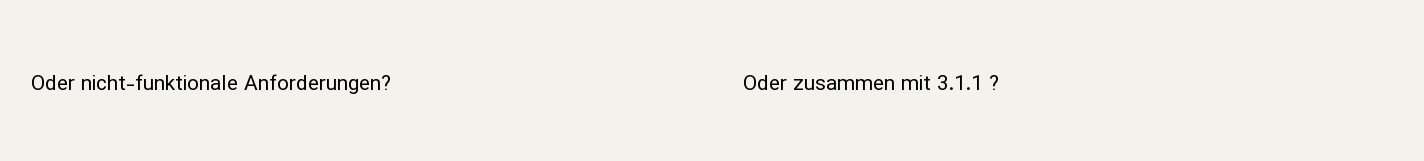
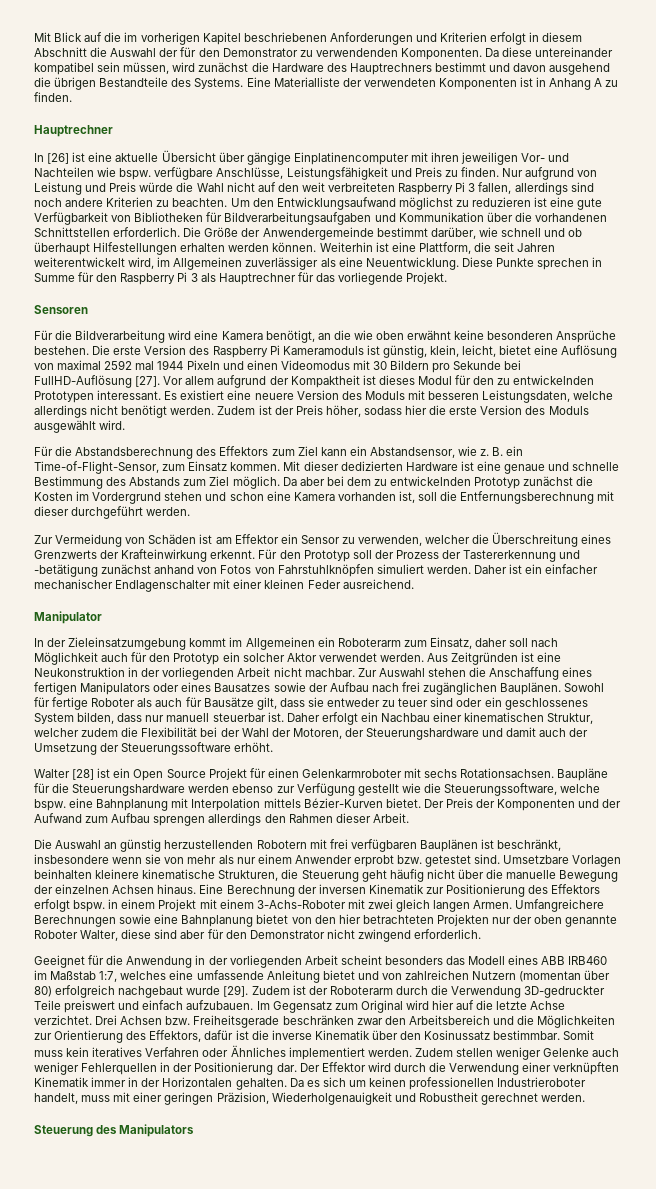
[31,74,391,94] [743,75,999,90] Oder nicht-funktionale Anforderungen? // Oder zusammen mit 3.1.1 ? -> [34,32,583,45] [34,47,614,60] [34,62,611,75] [34,77,619,90] [34,92,72,102] [34,125,113,137] [34,150,570,165] [34,167,598,180] [34,182,594,195] [34,197,603,210] [34,212,607,225] [34,227,583,240] [34,242,556,255] [34,257,603,270] [34,272,448,285] [34,305,88,314] [34,330,617,343] [34,345,618,358] [34,360,522,373] [34,375,595,388] [34,390,614,403] [34,405,589,418] [34,420,126,433] [34,446,524,459] [34,461,620,474] [34,476,594,489] [34,491,615,504] [34,506,191,519] [34,532,612,547] [34,549,581,562] [34,564,599,577] [34,579,414,592] [34,611,102,624] [34,637,559,650] [34,652,562,665] [34,667,593,680] [34,682,605,695] [34,697,588,710] [34,712,594,725] [34,727,589,740] [34,742,274,755] [34,768,609,781] [34,783,601,796] [34,798,622,811] [34,813,409,826] [34,839,562,852] [34,854,622,867] [34,869,619,882] [34,884,601,897] [34,899,605,912] [34,914,618,927] [34,929,482,942] [34,955,608,968] [34,970,611,983] [34,985,606,998] [34,1000,566,1013] [34,1015,616,1028] [34,1030,595,1043] [34,1045,620,1060] [34,1062,620,1075] [34,1077,587,1090] [34,1092,586,1105] [34,1124,195,1137] Mit Blick auf die im vorherigen Kapitel beschriebenen Anforderungen und Kriterien erfolgt in diesem Abschnitt die Auswahl der für den Demonstrator zu verwendenden Komponenten. Da diese untereinander kompatibel sein müssen, wird zunächst die Hardware des Hauptrechners bestimmt und davon ausgehend die übrigen Bestandteile des Systems. Eine Materialliste der verwendeten Komponenten ist in Anhang A zu finden. // Hauptrechner // In [26] ist eine aktuelle Übersicht über gängige Einplatinencomputer mit ihren jeweiligen Vor- und Nachteilen wie bspw. verfügbare Anschlüsse, Leistungsfähigkeit und Preis zu finden. Nur aufgrund von Leistung und Preis würde die Wahl nicht auf den weit verbreiteten Raspberry Pi 3 fallen, allerdings sind noch andere Kriterien zu beachten. Um den Entwicklungsaufwand möglichst zu reduzieren ist eine gute Verfügbarkeit von Bibliotheken für Bildverarbeitungsaufgaben und Kommunikation über die vorhandenen Schnittstellen erforderlich. Die Größe der Anwendergemeinde bestimmt darüber, wie schnell und ob überhaupt Hilfestellungen erhalten werden können. Weiterhin ist eine Plattform, die seit Jahren weiterentwickelt wird, im Allgemeinen zuverlässiger als eine Neuentwicklung. Diese Punkte sprechen in Summe für den Raspberry Pi 3 als Hauptrechner für das vorliegende Projekt. // Sensoren // Für die Bildverarbeitung wird eine Kamera benötigt, an die wie oben erwähnt keine besonderen Ansprüche bestehen. Die erste Version des Raspberry Pi Kameramoduls ist günstig, klein, leicht, bietet eine Auflösung von maximal 2592 mal 1944 Pixeln und einen Videomodus mit 30 Bildern pro Sekunde bei FullHD-Auflösung [27]. Vor allem aufgrund der Kompaktheit ist dieses Modul für den zu entwickelnden Prototypen interessant. Es existiert eine neuere Version des Moduls mit besseren Leistungsdaten, welche allerdings nicht benötigt werden. Zudem ist der Preis höher, sodass hier die erste Version des Moduls ausgewählt wird. // Für die Abstandsberechnung des Effektors zum Ziel kann ein Abstandsensor, wie z. B. ein Time-of-Flight-Sensor, zum Einsatz kommen. Mit dieser dedizierten Hardware ist eine genaue und schnelle Bestimmung des Abstands zum Ziel möglich. Da aber bei dem zu entwickelnden Prototyp zunächst die Kosten im Vordergrund stehen und schon eine Kamera vorhanden ist, soll die Entfernungsberechnung mit dieser durchgeführt werden. // Zur Vermeidung von Schäden ist am Effektor ein Sensor zu verwenden, welcher die Überschreitung eines Grenzwerts der Krafteinwirkung erkennt. Für den Prototyp soll der Prozess der Tastererkennung und -betätigung zunächst anhand von Fotos von Fahrstuhlknöpfen simuliert werden. Daher ist ein einfacher mechanischer Endlagenschalter mit einer kleinen Feder ausreichend. // Manipulator // In der Zieleinsatzumgebung kommt im Allgemeinen ein Roboterarm zum Einsatz, daher soll nach Möglichkeit auch für den Prototyp ein solcher Aktor verwendet werden. Aus Zeitgründen ist eine Neukonstruktion in der vorliegenden Arbeit nicht machbar. Zur Auswahl stehen die Anschaffung eines fertigen Manipulators oder eines Bausatzes sowie der Aufbau nach frei zugänglichen Bauplänen. Sowohl für fertige Roboter als auch für Bausätze gilt, dass sie entweder zu teuer sind oder ein geschlossenes System bilden, dass nur manuell steuerbar ist. Daher erfolgt ein Nachbau einer kinematischen Struktur, welcher zudem die Flexibilität bei der Wahl der Motoren, der Steuerungshardware und damit auch der Umsetzung der Steuerungssoftware erhöht. // Walter [28] ist ein Open Source Projekt für einen Gelenkarmroboter mit sechs Rotationsachsen. Baupläne für die Steuerungshardware werden ebenso zur Verfügung gestellt wie die Steuerungssoftware, welche bspw. eine Bahnplanung mit Interpolation mittels Bézier-Kurven bietet. Der Preis der Komponenten und der Aufwand zum Aufbau sprengen allerdings den Rahmen dieser Arbeit. // Die Auswahl an günstig herzustellenden Robotern mit frei verfügbaren Bauplänen ist beschränkt, insbesondere wenn sie von mehr als nur einem Anwender erprobt bzw. getestet sind. Umsetzbare Vorlagen beinhalten kleinere kinematische Strukturen, die Steuerung geht häufig nicht über die manuelle Bewegung der einzelnen Achsen hinaus. Eine Berechnung der inversen Kinematik zur Positionierung des Effektors erfolgt bspw. in einem Projekt mit einem 3-Achs-Roboter mit zwei gleich langen Armen. Umfangreichere Berechnungen sowie eine Bahnplanung bietet von den hier betrachteten Projekten nur der oben genannte Roboter Walter, diese sind aber für den Demonstrator nicht zwingend erforderlich. // Geeignet für die Anwendung in der vorliegenden Arbeit scheint besonders das Modell eines ABB IRB460 im Maßstab 1:7, welches eine umfassende Anleitung bietet und von zahlreichen Nutzern (momentan über 80) erfolgreich nachgebaut wurde [29]. Zudem ist der Roboterarm durch die Verwendung 3D-gedruckter Teile preiswert und einfach aufzubauen. Im Gegensatz zum Original wird hier auf die letzte Achse verzichtet. Drei Achsen bzw. Freiheitsgerade beschränken zwar den Arbeitsbereich und die Möglichkeiten zur Orientierung des Effektors, dafür ist die inverse Kinematik über den Kosinussatz bestimmbar. Somit muss kein iteratives Verfahren oder Ähnliches implementiert werden. Zudem stellen weniger Gelenke auch weniger Fehlerquellen in der Positionierung dar. Der Effektor wird durch die Verwendung einer verknüpften Kinematik immer in der Horizontalen gehalten. Da es sich um keinen professionellen Industrieroboter handelt, muss mit einer geringen Präzision, Wiederholgenauigkeit und Robustheit gerechnet werden. // Steuerung des Manipulators

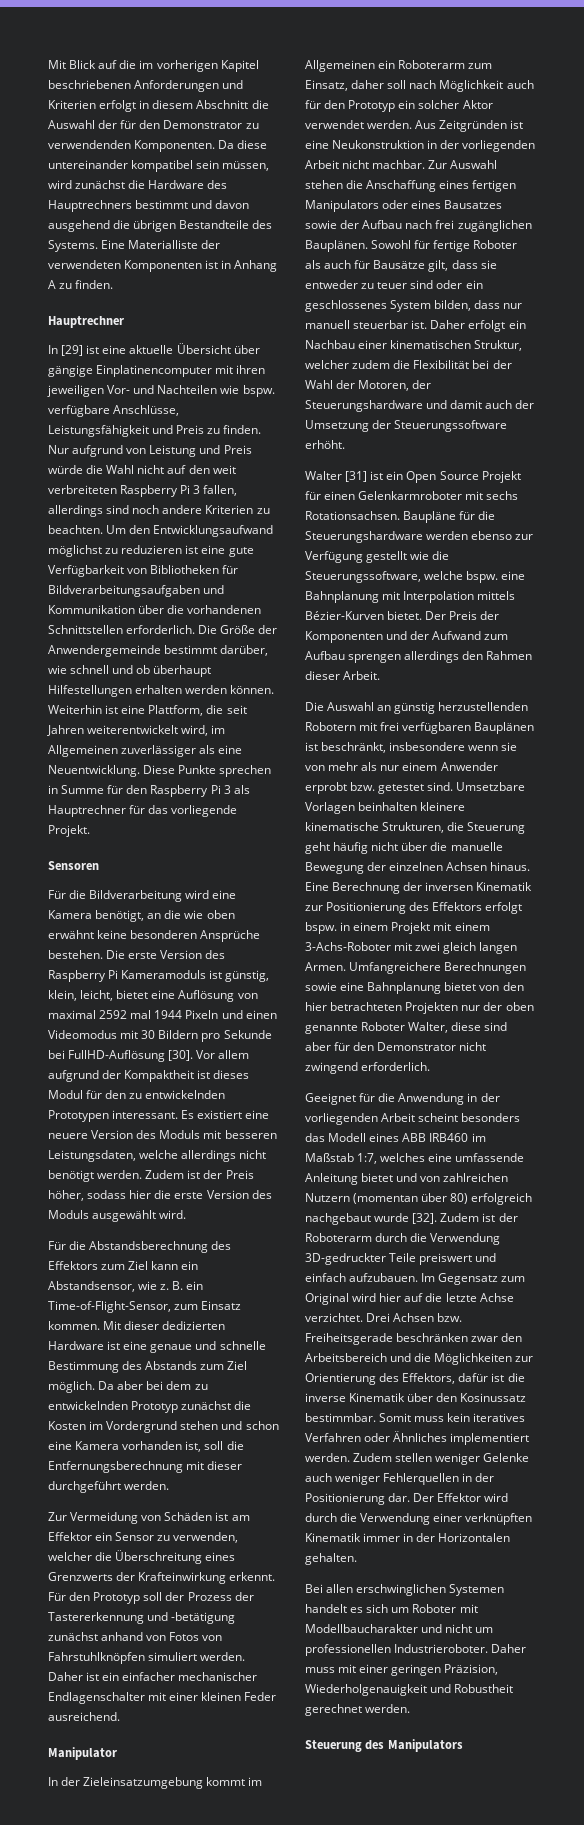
[47,153,70,164] [26] -> [61,345,84,356] [29]
[135,376,161,387] [27]. -> [168,1050,194,1061] [30].
[72,769,95,780] [28] -> [345,471,368,482] [31]
[223,985,249,997] [29]. -> [412,1213,438,1224] [32].
[289,1077,587,1090] [34,1093,78,1104] Da es sich um keinen professionellen Industrieroboter handelt, -> [305,1584,505,1596] [305,1604,478,1613] [305,1624,494,1633] [305,1644,527,1656] // Bei allen erschwinglichen Systemen handelt es sich um Roboter mit Modellbaucharakter und nicht um professionellen Industrieroboter. Daher

